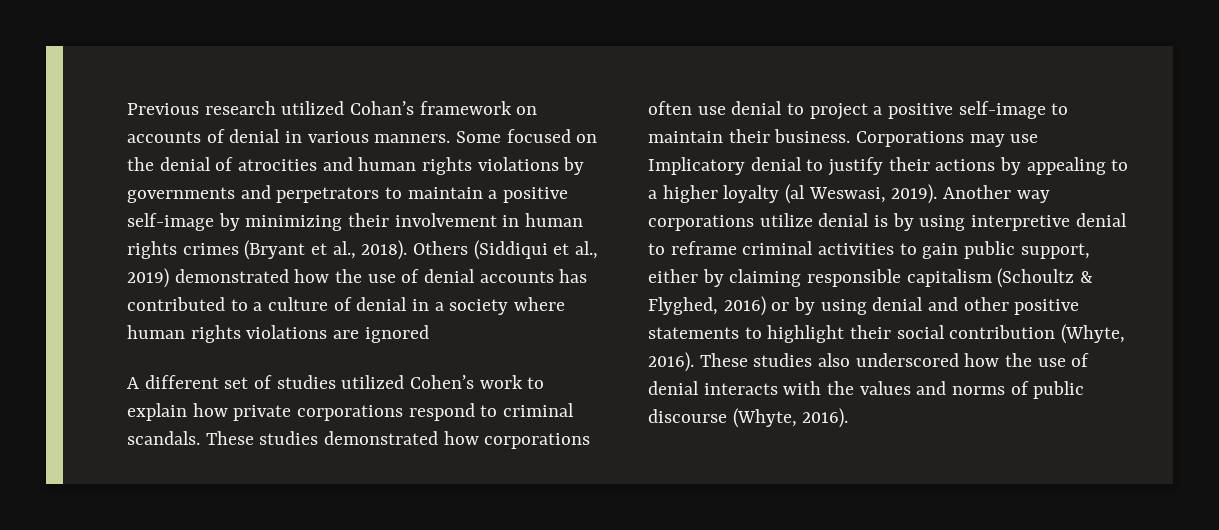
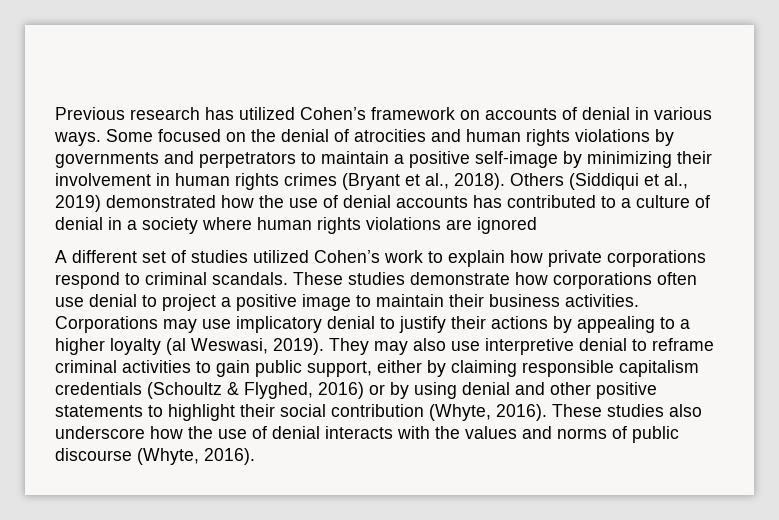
[281,101,415,115] utilized Cohan’s -> [205,107,366,120] has utilized Cohen’s
[374,134,451,143] manners. -> [54,132,101,146] ways.
[324,431,439,445] demonstrated -> [410,272,510,285] demonstrate
[958,101,1046,119] self-image -> [302,294,351,311] image
[774,129,851,143] business. -> [489,294,639,307] business activities.
[648,157,745,175] Implicatory -> [236,316,322,333] implicatory
[943,185,1050,203] [648,213,966,231] Another way corporations utilize denial is by using -> [329,338,480,355] They may also use
(992, 278) none -> [55,382,142,395] credentials
[855,353,959,367] underscored -> [55,426,145,439] underscore

